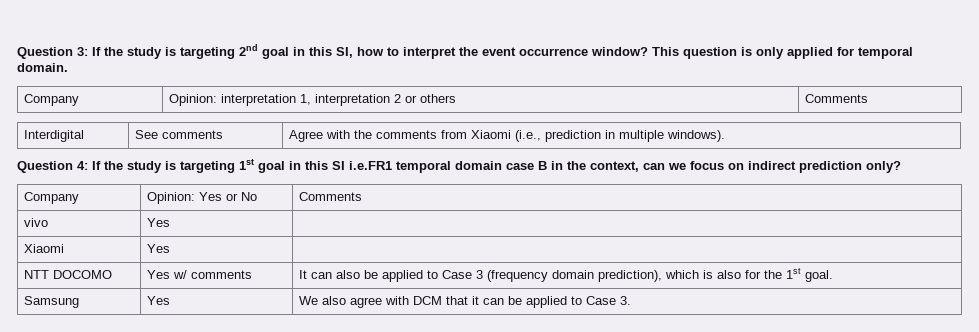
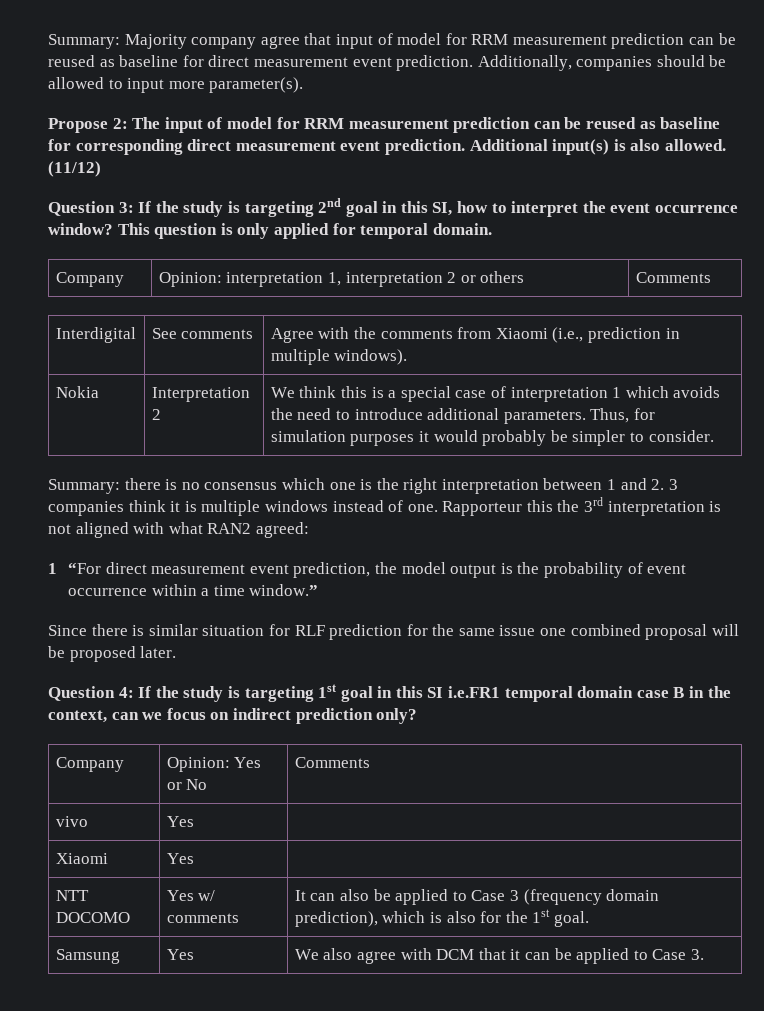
(17, 53) none -> [48,33,736,49] [48,55,727,71] [48,77,304,93] [48,117,721,133] [48,139,726,155] [48,161,101,177] Summary: Majority company agree that input of model for RRM measurement prediction can be reused as baseline for direct measurement event prediction. Additionally, companies should be allowed to input more parameter(s). // Propose 2: The input of model for RRM measurement prediction can be reused as baseline for corresponding direct measurement event prediction. Additional input(s) is also allowed. (11/12) //
(725, 136) none -> [55,386,99,398] [151,387,250,402] [151,409,161,420] [270,386,721,402] [270,408,655,424] [270,430,714,446] [48,478,678,494] [48,497,722,516] [48,522,309,538] [48,562,687,578] [68,584,319,596] [48,624,739,640] [48,646,177,662] // Nokia | Interpretation 2 | We think this is a special case of interpretation 1 which avoids the need to introduce additional parameters. Thus, for simulation purposes it would probably be simpler to consider. // Summary: there is no consensus which one is the right interpretation between 1 and 2. 3 companies think it is multiple windows instead of one. Rapporteur this the 3rd interpretation is not aligned with what RAN2 agreed: // 1 “For direct measurement event prediction, the model output is the probability of event occurrence within a time window.” // Since there is similar situation for RLF prediction for the same issue one combined proposal will be proposed later.

